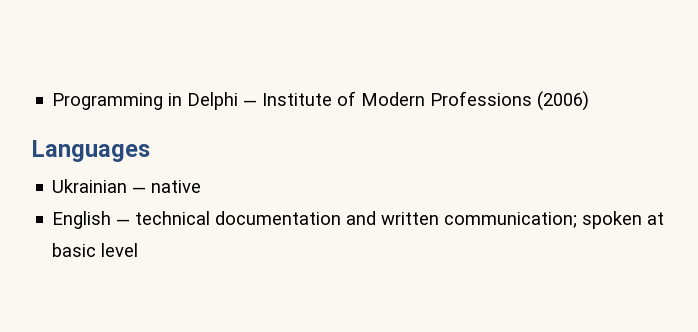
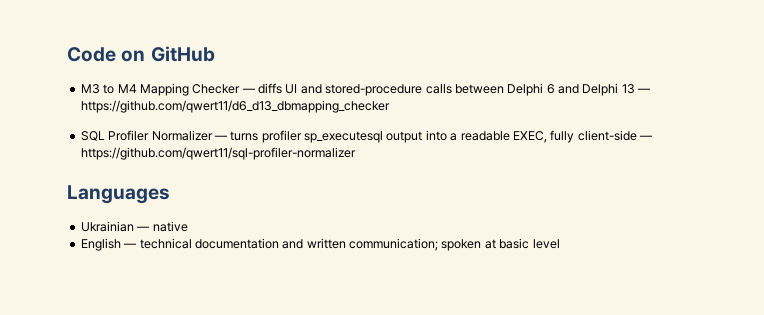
[52,91,590,111] Programming in Delphi — Institute of Modern Professions (2006) -> [67,46,215,62] [80,83,652,96] [80,100,390,113] [80,130,653,143] [80,147,356,160] Code on GitHub // M3 to M4 Mapping Checker — diffs UI and stored-procedure calls between Delphi 6 and Delphi 13 — https://github.com/qwert11/d6_d13_dbmapping_checker // SQL Profiler Normalizer — turns profiler sp_executesql output into a readable EXEC, fully client-side — https://github.com/qwert11/sql-profiler-normalizer

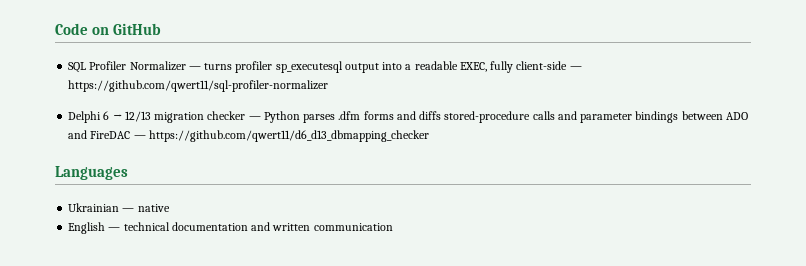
[80,83,652,96] [80,100,390,113] // M3 to M4 Mapping Checker — diffs UI and stored-procedure calls between Delphi 6 and Delphi 13 — https://github.com/qwert11/d6_d13_dbmapping_checker -> (162, 29) none
(356, 153) none -> [68,111,748,123] [68,130,429,142] // Delphi 6 → 12/13 migration checker — Python parses .dfm forms and diffs stored-procedure calls and parameter bindings between ADO and FireDAC — https://github.com/qwert11/d6_d13_dbmapping_checker
[349,238,560,251] communication; spoken at basic level -> [313,223,393,231] communication

